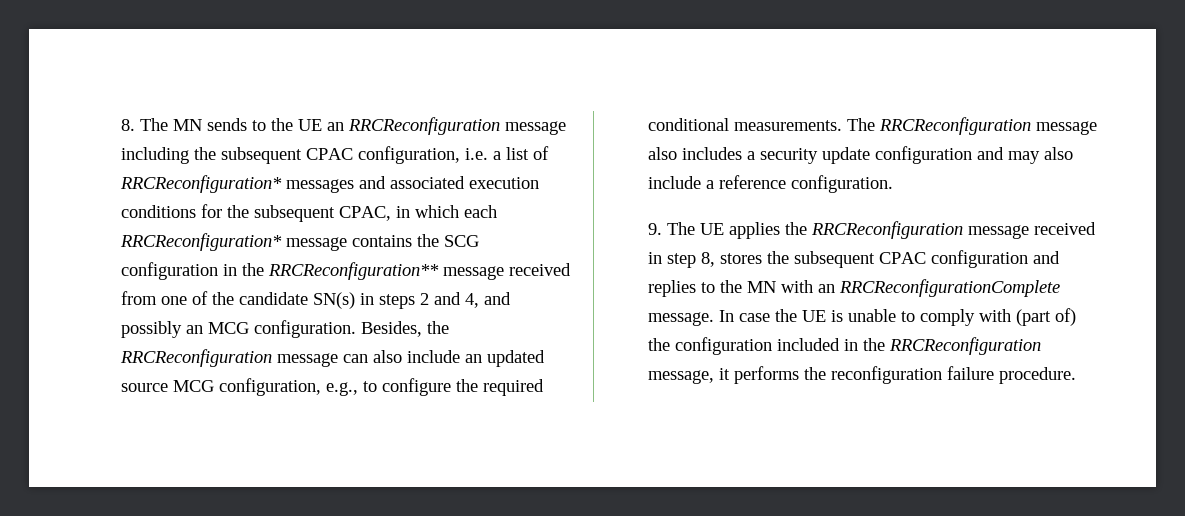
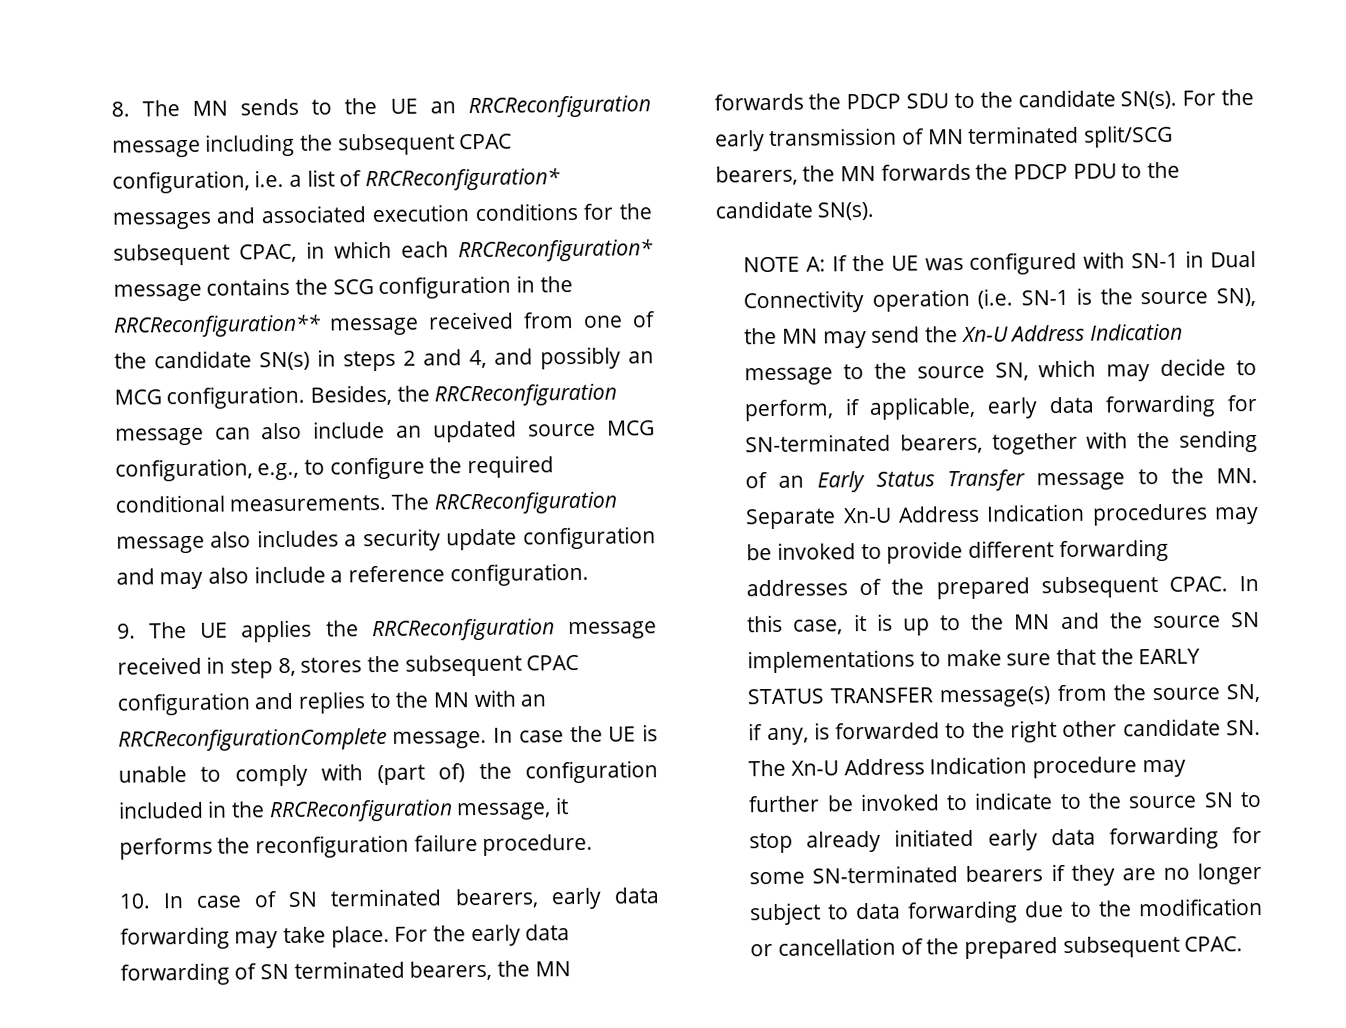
(1076, 375) none -> [118,887,660,910] [119,924,571,950] [119,960,571,986] [713,88,1254,111] [714,124,1173,152] [714,161,1180,186] [714,200,875,221] [743,250,1256,275] [743,287,1256,314] [744,323,1183,349] [744,358,1257,386] [744,394,1257,422] [745,429,1258,455] [745,467,1258,493] [745,503,1259,530] [746,538,1169,564] [746,575,1259,600] [747,611,1260,636] [747,648,1201,674] [747,683,1260,708] [748,718,1261,746] [748,756,1186,779] [748,791,1262,813] [749,826,1262,854] [749,862,1262,886] [750,897,1263,926] [750,935,1244,960] // 10. In case of SN terminated bearers, early data forwarding may take place. For the early data forwarding of SN terminated bearers, the MN forwards the PDCP SDU to the candidate SN(s). For the early transmission of MN terminated split/SCG bearers, the MN forwards the PDCP PDU to the candidate SN(s). // NOTE A: If the UE was configured with SN-1 in Dual Connectivity operation (i.e. SN-1 is the source SN), the MN may send the Xn-U Address Indication message to the source SN, which may decide to perform, if applicable, early data forwarding for SN-terminated bearers, together with the sending of an Early Status Transfer message to the MN. Separate Xn-U Address Indication procedures may be invoked to provide different forwarding addresses of the prepared subsequent CPAC. In this case, it is up to the MN and the source SN implementations to make sure that the EARLY STATUS TRANSFER message(s) from the source SN, if any, is forwarded to the right other candidate SN. The Xn-U Address Indication procedure may further be invoked to indicate to the source SN to stop already initiated early data forwarding for some SN-terminated bearers if they are no longer subject to data forwarding due to the modification or cancellation of the prepared subsequent CPAC.

